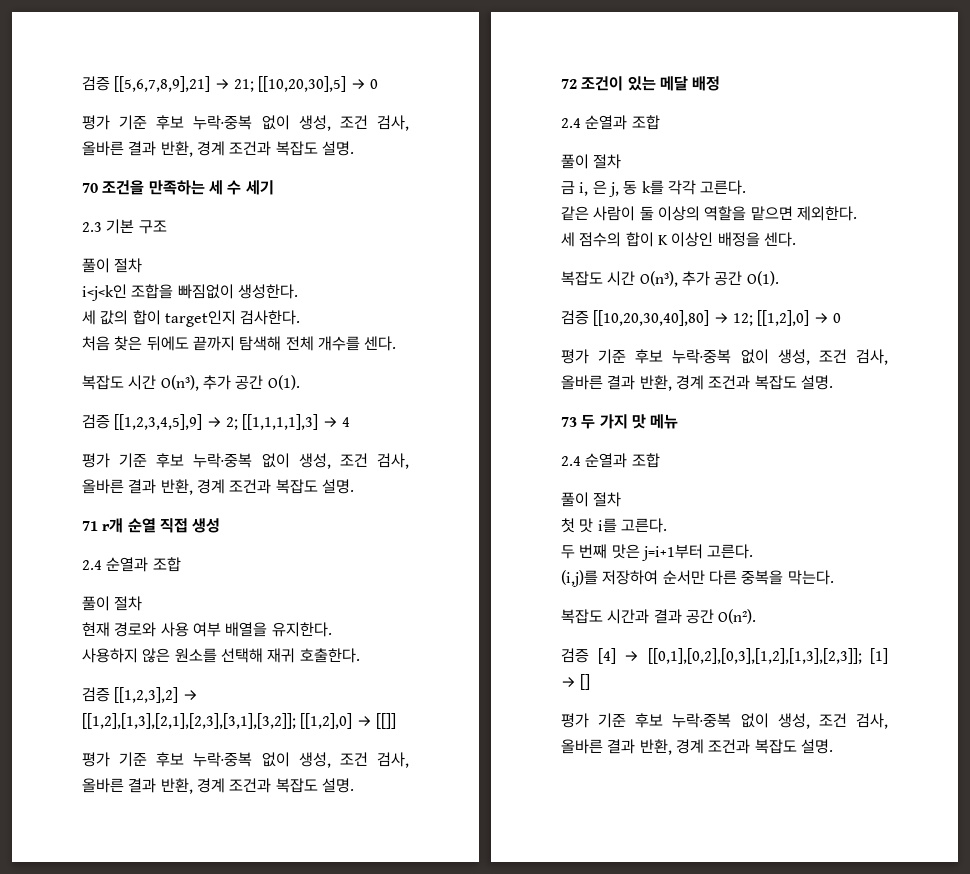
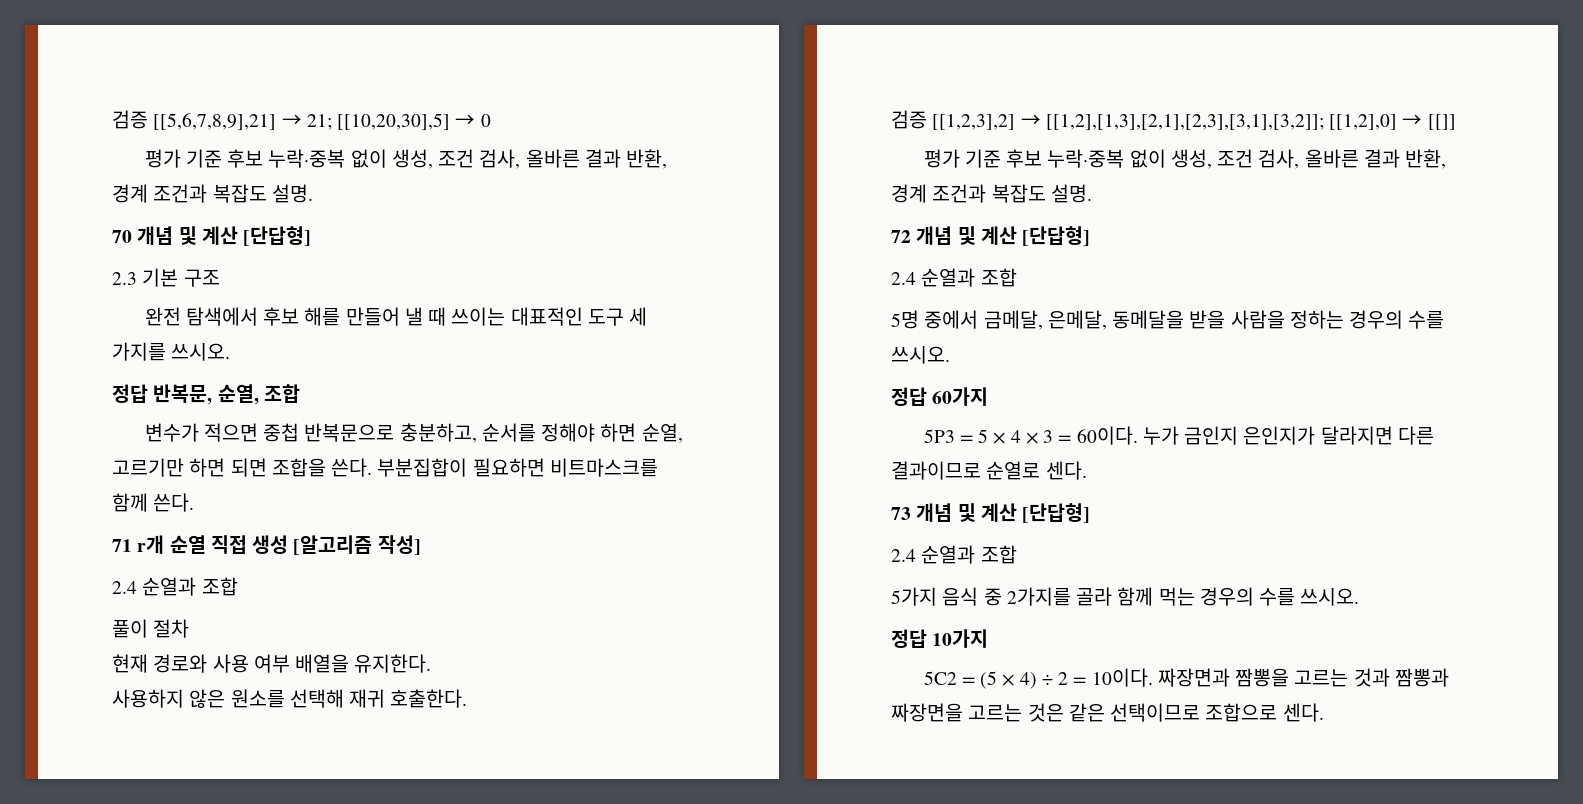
[102,180,274,195] [82,219,167,234] [82,258,143,273] [82,284,298,301] [82,310,301,327] [82,336,397,351] [82,375,300,391] [82,414,350,430] [82,453,409,469] [82,479,354,495] 조건을 만족하는 세 수 세기 // 2.3 기본 구조 // 풀이 절차 // i<j<k인 조합을 빠짐없이 생성한다. // 세 값의 합이 target인지 검사한다. // 처음 찾은 뒤에도 끝까지 탐색해 전체 개수를 센다. // 복잡도 시간 O(n³), 추가 공간 O(1). // 검증 [[1,2,3,4,5],9] → 2; [[1,1,1,1],3] → 4 // 평가 기준 후보 누락·중복 없이 생성, 조건 검사, 올바른 결과 반환, 경계 조건과 복잡도 설명. -> [137,226,312,246] [112,268,220,287] [144,307,648,326] [112,342,231,361] [112,384,300,405] [144,423,683,443] [112,458,658,477] [112,493,195,512] 개념 및 계산 [단답형] // 2.3 기본 구조 // 완전 탐색에서 후보 해를 만들어 낼 때 쓰이는 대표적인 도구 세 가지를 쓰시오. // 정답 반복문, 순열, 조합 // 변수가 적으면 중첩 반복문으로 충분하고, 순서를 정해야 하면 순열, 고르기만 하면 되면 조합을 쓴다. 부분집합이 필요하면 비트마스크를 함께 쓴다.
(221, 525) none -> [293,535,421,555] [알고리즘 작성]
[581,76,721,91] [561,115,660,130] [561,154,622,169] [561,180,747,197] [561,206,857,221] [561,232,796,247] [561,271,779,287] [561,310,841,326] [561,349,888,365] [561,375,833,391] [561,414,679,429] [561,453,660,468] [561,492,622,507] [561,518,667,533] [561,544,754,561] [561,570,834,587] [561,609,757,624] [561,648,888,664] [561,674,591,690] [561,713,888,729] [561,739,833,755] 조건이 있는 메달 배정 // 2.4 순열과 조합 // 풀이 절차 // 금 i, 은 j, 동 k를 각각 고른다. // 같은 사람이 둘 이상의 역할을 맡으면 제외한다. // 세 점수의 합이 K 이상인 배정을 센다. // 복잡도 시간 O(n³), 추가 공간 O(1). // 검증 [[10,20,30,40],80] → 12; [[1,2],0] → 0 // 평가 기준 후보 누락·중복 없이 생성, 조건 검사, 올바른 결과 반환, 경계 조건과 복잡도 설명. // 73 두 가지 맛 메뉴 // 2.4 순열과 조합 // 풀이 절차 // 첫 맛 i를 고른다. // 두 번째 맛은 j=i+1부터 고른다. // (i,j)를 저장하여 순서만 다른 중복을 막는다. // 복잡도 시간과 결과 공간 O(n²). // 검증 [4] → [[0,1],[0,2],[0,3],[1,2],[1,3],[2,3]]; [1] → [] // 평가 기준 후보 누락·중복 없이 생성, 조건 검사, 올바른 결과 반환, 경계 조건과 복잡도 설명. -> [916,226,1091,246] [891,268,1017,287] [891,310,1445,330] [891,346,950,364] [891,387,989,406] [923,426,1434,445] [891,461,1087,480] [891,503,1091,523] [891,545,1017,564] [891,587,1360,606] [891,629,989,648] [923,668,1449,689] [891,703,1324,722] 개념 및 계산 [단답형] // 2.4 순열과 조합 // 5명 중에서 금메달, 은메달, 동메달을 받을 사람을 정하는 경우의 수를 쓰시오. // 정답 60가지 // 5P3 = 5 × 4 × 3 = 60이다. 누가 금인지 은인지가 달라지면 다른 결과이므로 순열로 센다. // 73 개념 및 계산 [단답형] // 2.4 순열과 조합 // 5가지 음식 중 2가지를 골라 함께 먹는 경우의 수를 쓰시오. // 정답 10가지 // 5C2 = (5 × 4) ÷ 2 = 10이다. 짜장면과 짬뽕을 고르는 것과 짬뽕과 짜장면을 고르는 것은 같은 선택이므로 조합으로 센다.

